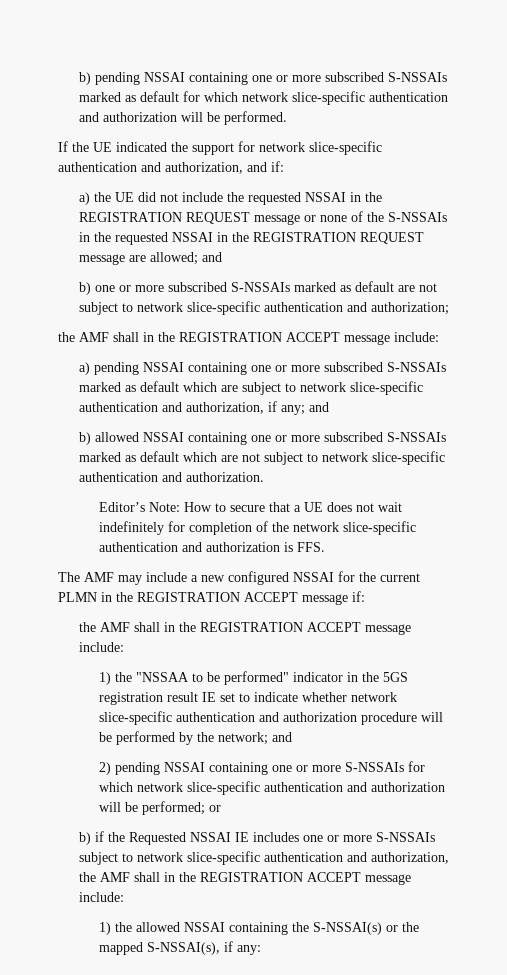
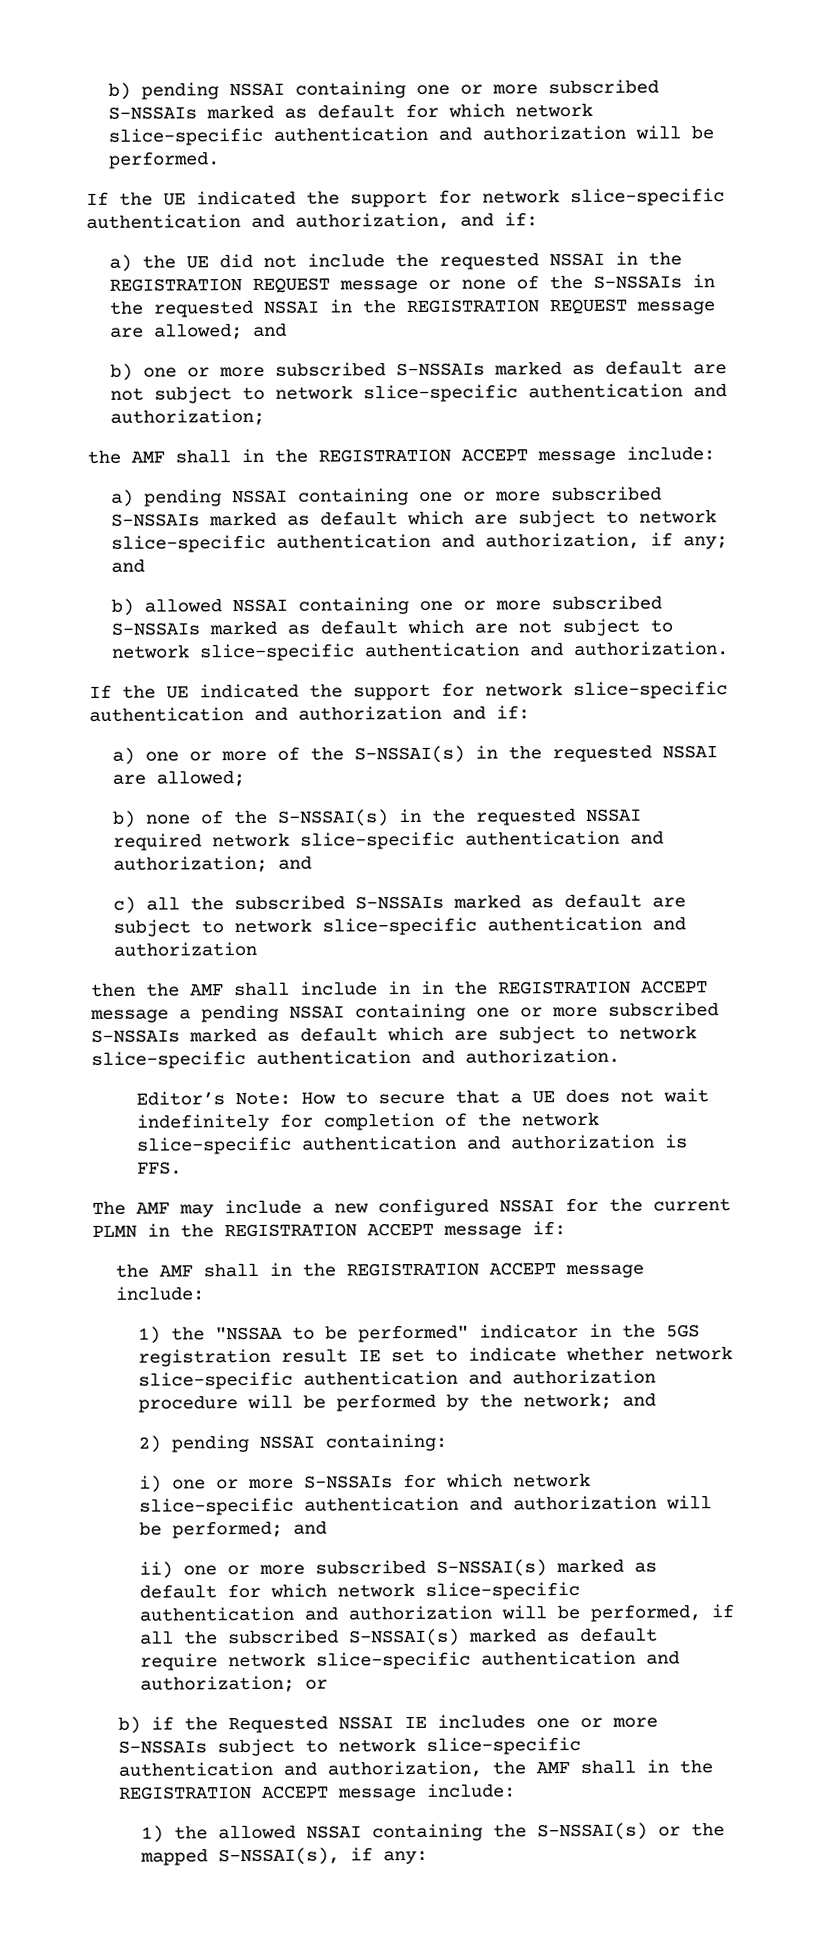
(264, 477) none -> [89,681,728,701] [89,705,530,722] [111,744,718,765] [111,770,245,787] [112,807,642,828] [112,830,664,851] [112,855,312,873] [112,893,686,914] [112,916,686,937] [112,941,257,957] [91,980,708,997] [90,1002,719,1023] [91,1025,697,1044] [91,1048,620,1069] // If the UE indicated the support for network slice-specific authentication and authorization and if: // a) one or more of the S-NSSAI(s) in the requested NSSAI are allowed; // b) none of the S-NSSAI(s) in the requested NSSAI required network slice-specific authentication and authorization; and // c) all the subscribed S-NSSAIs marked as default are subject to network slice-specific authentication and authorization // then the AMF shall include in in the REGISTRATION ACCEPT message a pending NSSAI containing one or more subscribed S-NSSAIs marked as default which are subject to network slice-specific authentication and authorization.
[208,762,268,775] containing -> [325,1433,448,1452] [139,1475,163,1493] containing: // i)
(205, 808) none -> [293,1520,328,1535] [139,1558,658,1579] [139,1581,581,1600] [139,1604,735,1622] [140,1627,659,1647] [140,1650,681,1671] [140,1675,296,1693] and // ii) one or more subscribed S-NSSAI(s) marked as default for which network slice-specific authentication and authorization will be performed, if all the subscribed S-NSSAI(s) marked as default require network slice-specific authentication and authorization;

